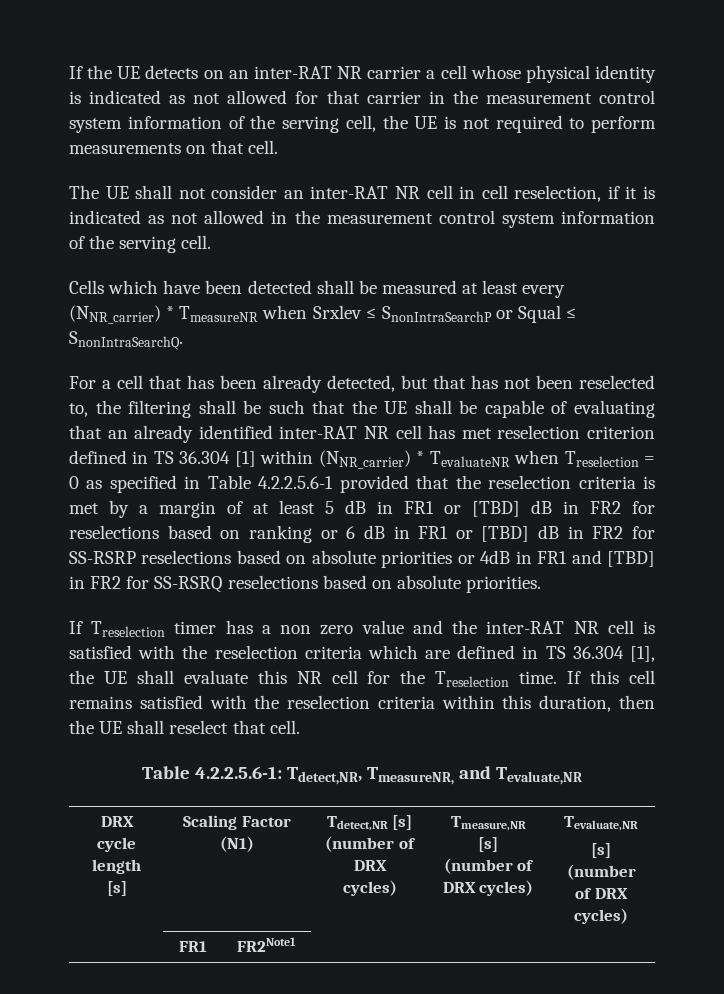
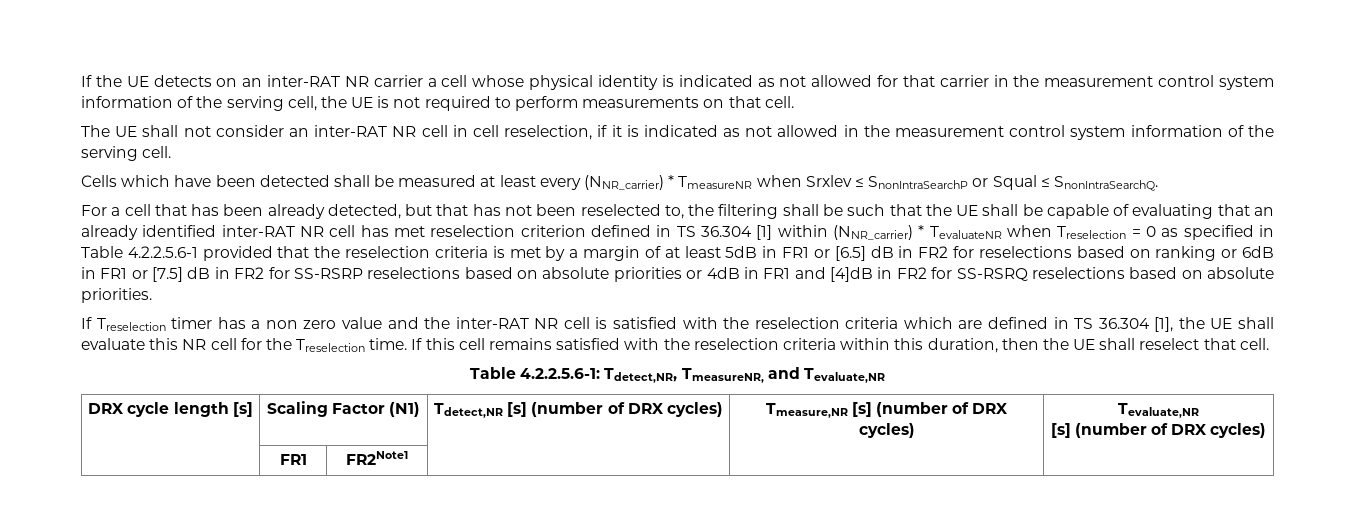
[325,500,520,517] 5 dB in FR1 or [TBD] -> [725,246,866,261] 5dB in FR1 or [6.5]
[346,525,530,542] 6 dB in FR1 or [TBD] -> [1241,246,1274,258] [81,267,184,282] 6dB in FR1 or [7.5]
[606,551,655,567] [TBD] -> [830,267,874,282] [4]dB

